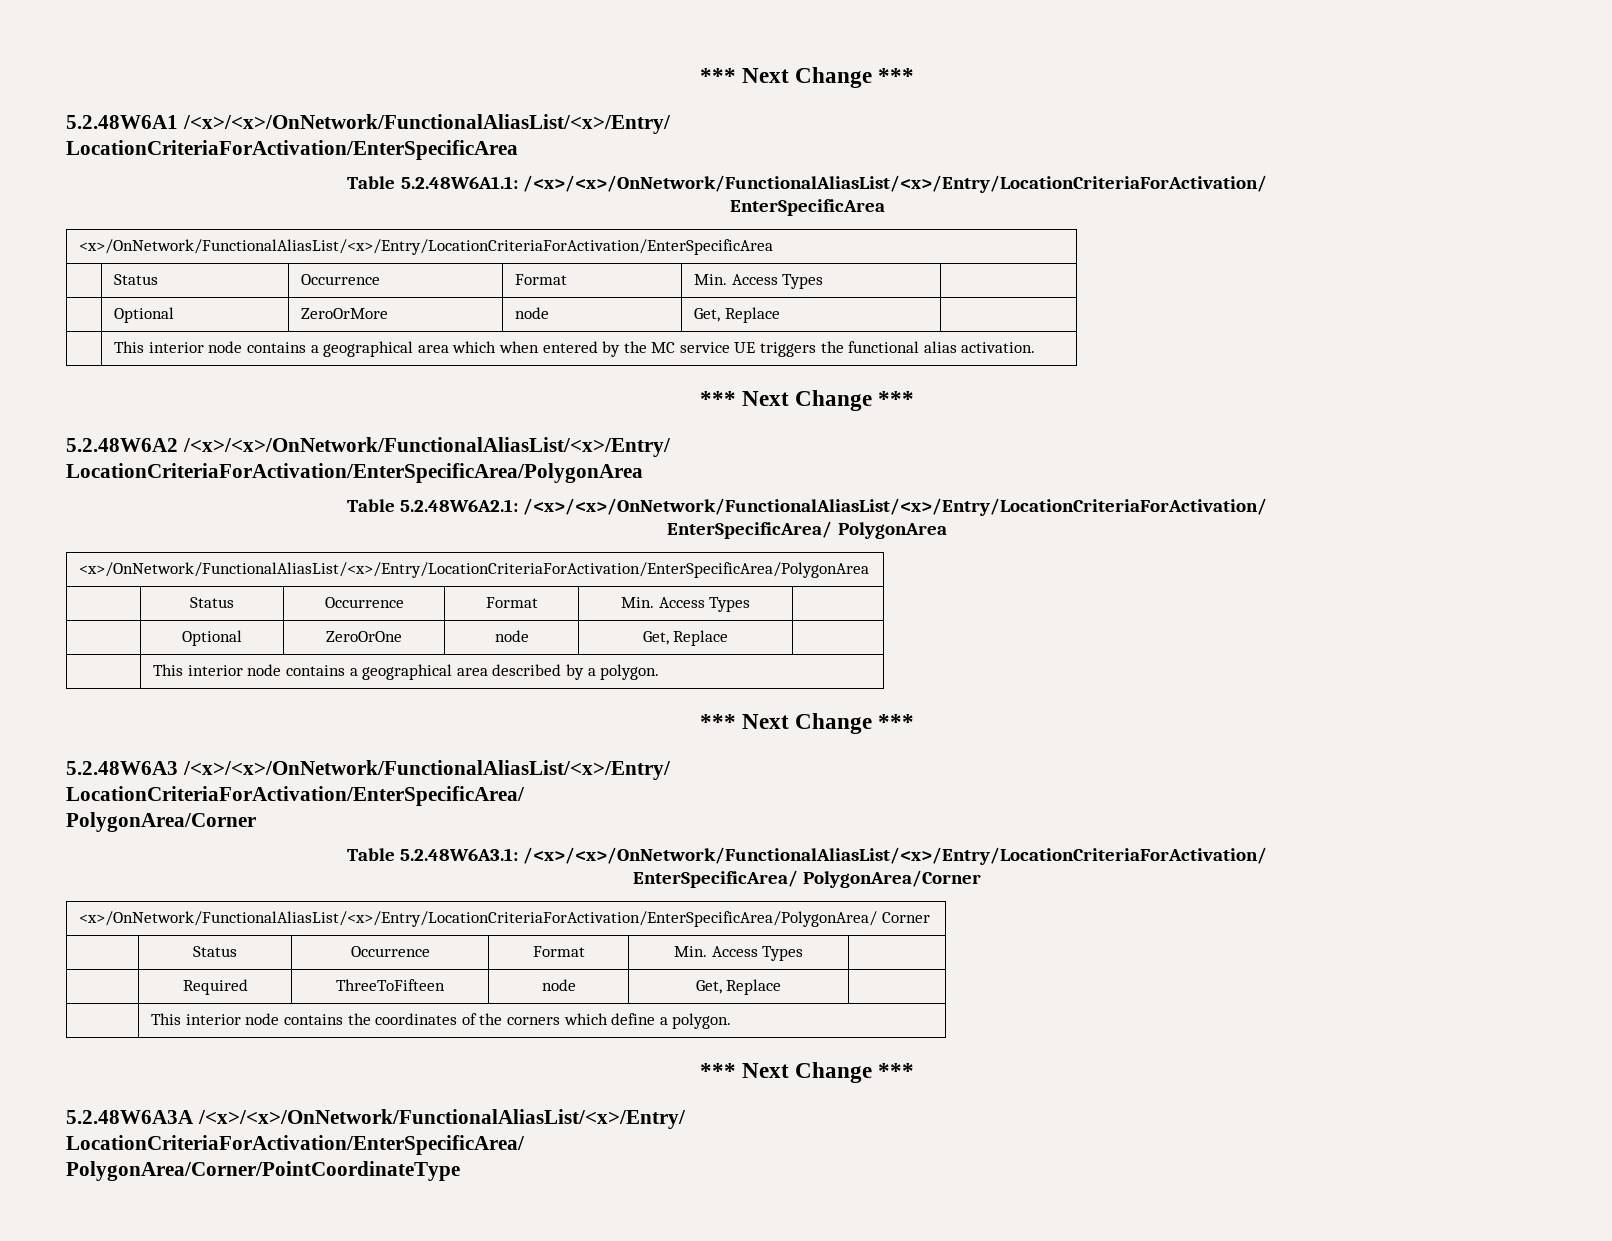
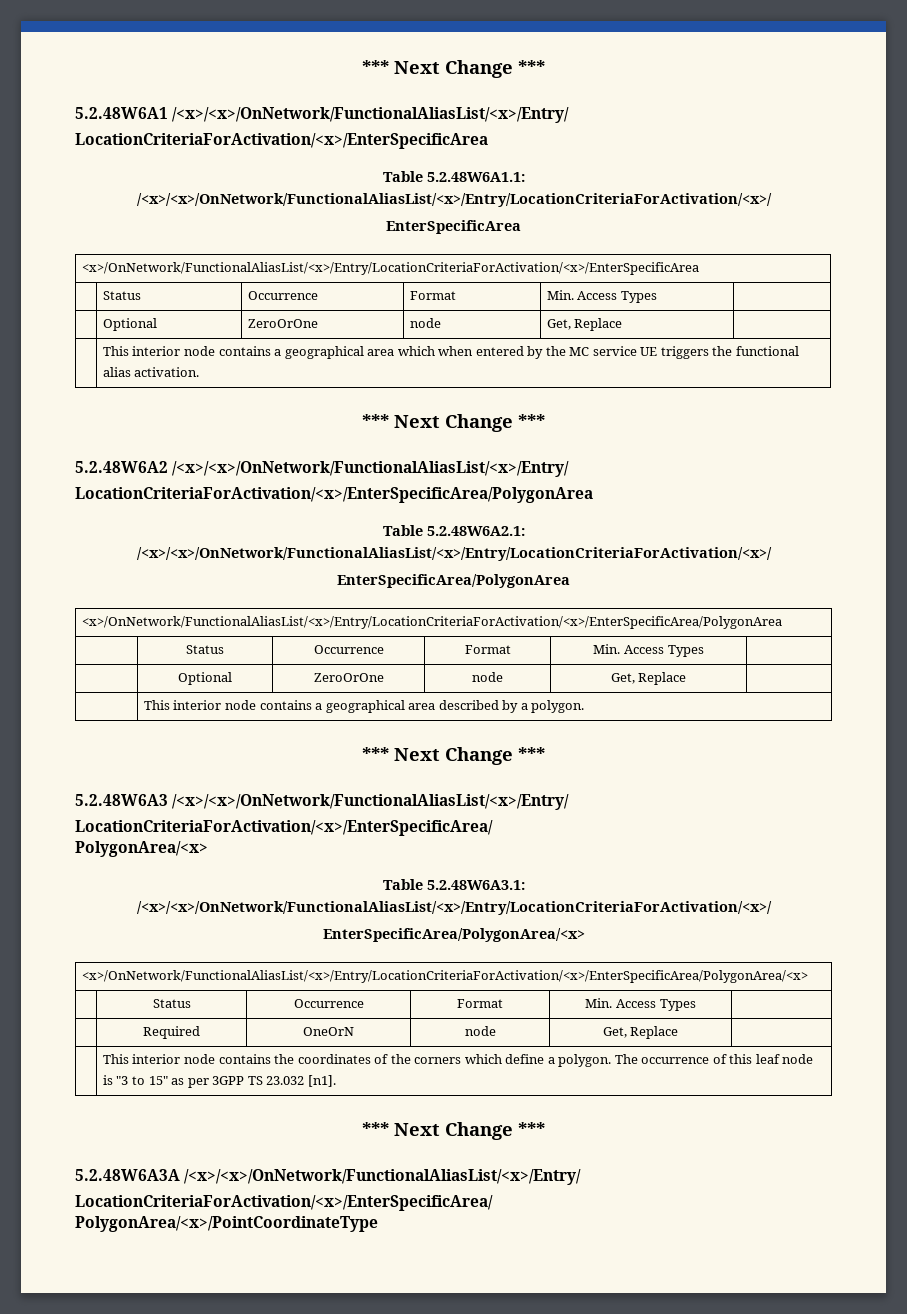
[66,140,518,160] LocationCriteriaForActivation/EnterSpecificArea -> [75,133,488,149] LocationCriteriaForActivation/<x>/EnterSpecificArea
[522,175,1267,193] /<x>/<x>/OnNetwork/FunctionalAliasList/<x>/Entry/LocationCriteriaForActivation/ -> [136,193,772,207] /<x>/<x>/OnNetwork/FunctionalAliasList/<x>/Entry/LocationCriteriaForActivation/<x>/
[79,239,774,255] [114,274,159,285] [301,274,381,285] [515,274,568,285] [694,274,824,289] [114,307,175,323] [301,308,389,319] <x>/OnNetwork/FunctionalAliasList/<x>/Entry/LocationCriteriaForActivation/EnterSpecificArea // | Status | Occurrence | Format | Min. Access Types | // | Optional | ZeroOrMore -> [81,262,699,275] [102,291,141,300] [247,291,318,300] [409,291,456,300] [546,290,657,303] [102,318,157,331] [247,319,318,328] <x>/OnNetwork/FunctionalAliasList/<x>/Entry/LocationCriteriaForActivation/<x>/EnterSpecificArea // | Status | Occurrence | Format | Min. Access Types | // | Optional | ZeroOrOne
[66,463,643,483] LocationCriteriaForActivation/EnterSpecificArea/PolygonArea -> [75,487,593,503] LocationCriteriaForActivation/<x>/EnterSpecificArea/PolygonArea
[523,498,1268,516] [667,521,947,539] [79,562,870,578] /<x>/<x>/OnNetwork/FunctionalAliasList/<x>/Entry/LocationCriteriaForActivation/ // EnterSpecificArea/ PolygonArea // <x>/OnNetwork/FunctionalAliasList/<x>/Entry/LocationCriteriaForActivation/EnterSpecificArea/PolygonArea -> [136,547,772,561] [337,574,570,588] [81,616,782,629] /<x>/<x>/OnNetwork/FunctionalAliasList/<x>/Entry/LocationCriteriaForActivation/<x>/ // EnterSpecificArea/PolygonArea // <x>/OnNetwork/FunctionalAliasList/<x>/Entry/LocationCriteriaForActivation/<x>/EnterSpecificArea/PolygonArea
[66,786,525,806] [66,812,256,832] LocationCriteriaForActivation/EnterSpecificArea/ // PolygonArea/Corner -> [75,820,493,836] [75,841,208,857] LocationCriteriaForActivation/<x>/EnterSpecificArea/ // PolygonArea/<x>
[523,847,1268,865] [632,870,982,888] [79,911,930,927] /<x>/<x>/OnNetwork/FunctionalAliasList/<x>/Entry/LocationCriteriaForActivation/ // EnterSpecificArea/ PolygonArea/Corner // <x>/OnNetwork/FunctionalAliasList/<x>/Entry/LocationCriteriaForActivation/EnterSpecificArea/PolygonArea/ Corner -> [136,901,772,915] [322,928,585,942] [81,970,808,983] /<x>/<x>/OnNetwork/FunctionalAliasList/<x>/Entry/LocationCriteriaForActivation/<x>/ // EnterSpecificArea/PolygonArea/<x> // <x>/OnNetwork/FunctionalAliasList/<x>/Entry/LocationCriteriaForActivation/<x>/EnterSpecificArea/PolygonArea/<x>
[336,979,445,991] ThreeToFifteen -> [303,1027,354,1036] OneOrN
(732, 1021) none -> [614,1054,814,1064] [102,1075,336,1088] The occurrence of this leaf node is "3 to 15" as per 3GPP TS 23.032 [n1].
[66,1135,525,1155] [66,1161,460,1181] LocationCriteriaForActivation/EnterSpecificArea/ // PolygonArea/Corner/PointCoordinateType -> [75,1195,493,1211] [75,1216,378,1232] LocationCriteriaForActivation/<x>/EnterSpecificArea/ // PolygonArea/<x>/PointCoordinateType

